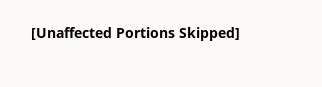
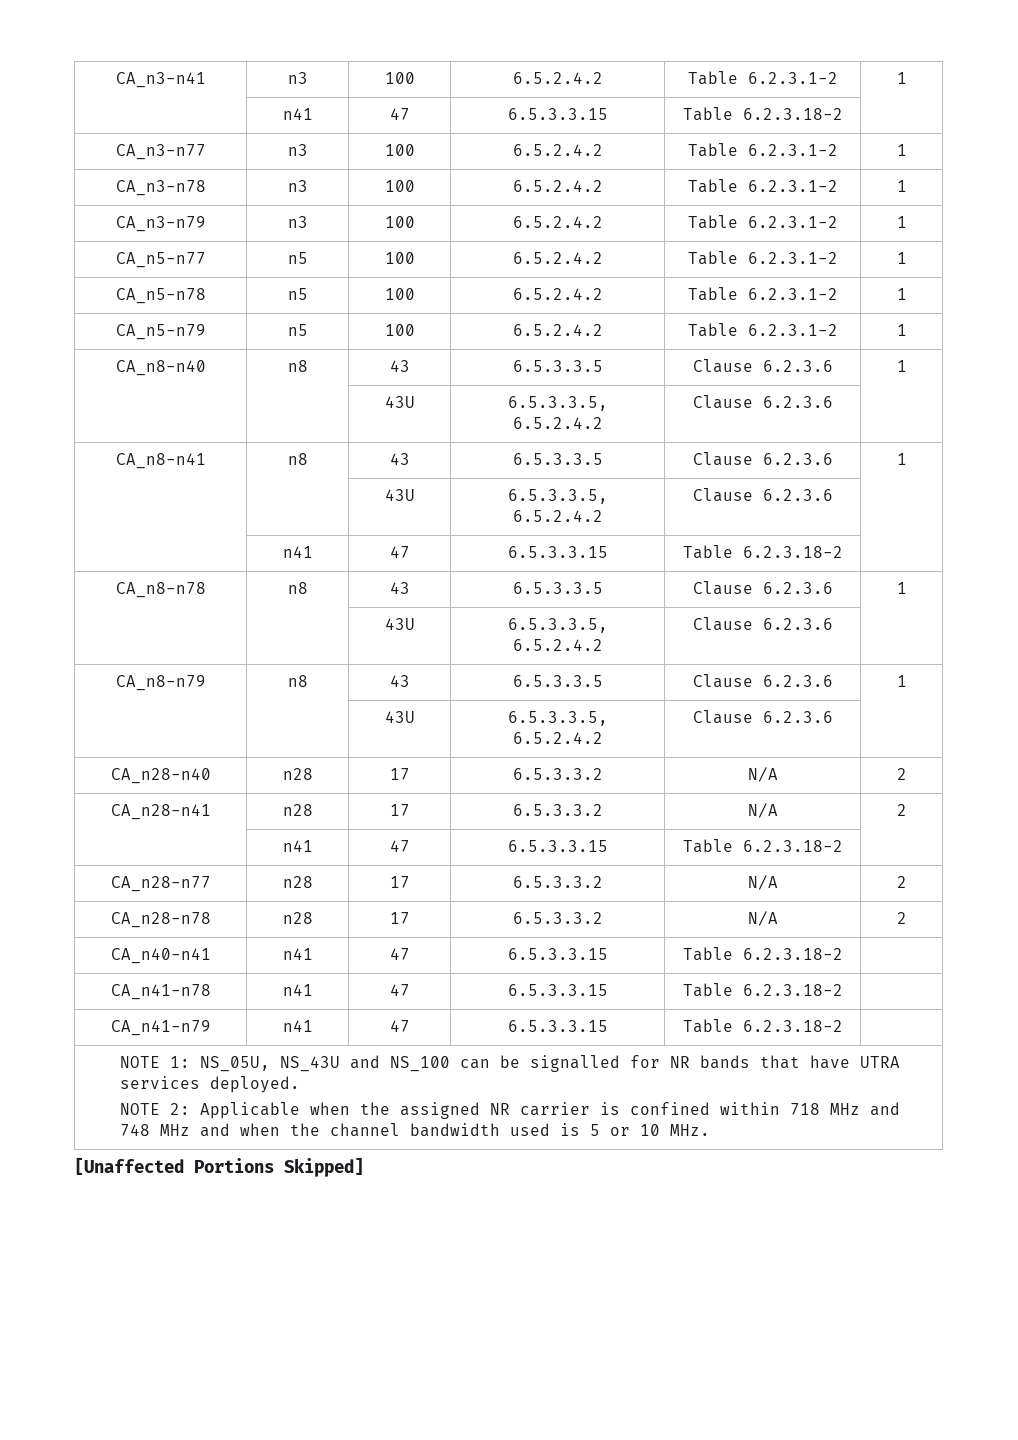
(31, 33) none -> [115,72,206,88] [287,72,308,84] [384,72,415,84] [512,72,603,84] [687,71,838,85] [896,72,907,84] [282,108,313,120] [389,108,410,120] [507,108,608,120] [682,107,843,121] [115,144,206,160] [287,144,308,156] [384,144,415,156] [512,144,603,156] [687,143,838,157] [896,144,907,156] [115,180,206,196] [287,180,308,192] [384,180,415,192] [512,180,603,192] [687,179,838,193] [896,180,907,192] [115,216,206,232] [287,216,308,228] [384,216,415,228] [512,216,603,228] [687,215,838,229] [896,216,907,228] [115,252,206,268] [287,252,308,264] [384,252,415,264] [512,252,603,264] [687,251,838,265] [896,252,907,264] [115,288,206,304] [287,288,308,300] [384,288,415,300] [512,288,603,300] [687,287,838,301] [896,288,907,300] [115,324,206,340] [287,324,308,336] [384,324,415,336] [512,324,603,336] [687,323,838,337] [896,324,907,336] [115,360,206,376] [287,360,308,372] [389,360,410,372] [512,360,603,372] [692,359,833,373] [896,360,907,372] [384,396,415,408] [507,396,608,411] [512,417,603,429] [692,395,833,409] [115,453,206,469] [287,453,308,465] [389,453,410,465] [512,453,603,465] [692,452,833,466] [896,453,907,465] [384,489,415,501] [507,489,608,504] [512,510,603,522] [692,488,833,502] [282,546,313,558] [389,546,410,558] [507,546,608,558] [682,545,843,559] [115,582,206,598] [287,582,308,594] [389,582,410,594] [512,582,603,594] [692,581,833,595] [896,582,907,594] [384,618,415,630] [507,618,608,633] [512,639,603,651] [692,617,833,631] [115,675,206,691] [287,675,308,687] [389,675,410,687] [512,675,603,687] [692,674,833,688] [896,675,907,687] [384,711,415,723] [507,711,608,726] [512,732,603,744] [692,710,833,724] [110,768,211,784] [282,768,313,780] [389,768,410,780] [512,768,603,780] [747,767,778,782] [896,768,907,780] [110,804,211,820] [282,804,313,816] [389,804,410,816] [512,804,603,816] [747,803,778,818] [896,804,907,816] [282,840,313,852] [389,840,410,852] [507,840,608,852] [682,839,843,853] [110,876,211,892] [282,876,313,888] [389,876,410,888] [512,876,603,888] [747,875,778,890] [896,876,907,888] [110,912,211,928] [282,912,313,924] [389,912,410,924] [512,912,603,924] [747,911,778,926] [896,912,907,924] [110,948,211,964] [282,948,313,960] [389,948,410,960] [507,948,608,960] [682,947,843,961] [110,984,211,1000] [282,984,313,996] [389,984,410,996] [507,984,608,996] [682,983,843,997] [110,1020,211,1036] [282,1020,313,1032] [389,1020,410,1032] [507,1020,608,1032] [682,1019,843,1033] [120,1055,901,1072] [120,1076,301,1093] [120,1102,901,1119] [120,1123,711,1137] CA_n3-n41 | n3 | 100 | 6.5.2.4.2 | Table 6.2.3.1-2 | 1 // | n41 | 47 | 6.5.3.3.15 | Table 6.2.3.18-2 | // CA_n3-n77 | n3 | 100 | 6.5.2.4.2 | Table 6.2.3.1-2 | 1 // CA_n3-n78 | n3 | 100 | 6.5.2.4.2 | Table 6.2.3.1-2 | 1 // CA_n3-n79 | n3 | 100 | 6.5.2.4.2 | Table 6.2.3.1-2 | 1 // CA_n5-n77 | n5 | 100 | 6.5.2.4.2 | Table 6.2.3.1-2 | 1 // CA_n5-n78 | n5 | 100 | 6.5.2.4.2 | Table 6.2.3.1-2 | 1 // CA_n5-n79 | n5 | 100 | 6.5.2.4.2 | Table 6.2.3.1-2 | 1 // CA_n8-n40 | n8 | 43 | 6.5.3.3.5 | Clause 6.2.3.6 | 1 // | | 43U | 6.5.3.3.5, 6.5.2.4.2 | Clause 6.2.3.6 | // CA_n8-n41 | n8 | 43 | 6.5.3.3.5 | Clause 6.2.3.6 | 1 // | | 43U | 6.5.3.3.5, 6.5.2.4.2 | Clause 6.2.3.6 | // | n41 | 47 | 6.5.3.3.15 | Table 6.2.3.18-2 | // CA_n8-n78 | n8 | 43 | 6.5.3.3.5 | Clause 6.2.3.6 | 1 // | | 43U | 6.5.3.3.5, 6.5.2.4.2 | Clause 6.2.3.6 | // CA_n8-n79 | n8 | 43 | 6.5.3.3.5 | Clause 6.2.3.6 | 1 // | | 43U | 6.5.3.3.5, 6.5.2.4.2 | Clause 6.2.3.6 | // CA_n28-n40 | n28 | 17 | 6.5.3.3.2 | N/A | 2 // CA_n28-n41 | n28 | 17 | 6.5.3.3.2 | N/A | 2 // | n41 | 47 | 6.5.3.3.15 | Table 6.2.3.18-2 | // CA_n28-n77 | n28 | 17 | 6.5.3.3.2 | N/A | 2 // CA_n28-n78 | n28 | 17 | 6.5.3.3.2 | N/A | 2 // CA_n40-n41 | n41 | 47 | 6.5.3.3.15 | Table 6.2.3.18-2 | // CA_n41-n78 | n41 | 47 | 6.5.3.3.15 | Table 6.2.3.18-2 | // CA_n41-n79 | n41 | 47 | 6.5.3.3.15 | Table 6.2.3.18-2 | // NOTE 1: NS_05U, NS_43U and NS_100 can be signalled for NR bands that have UTRA services deployed. // NOTE 2: Applicable when the assigned NR carrier is confined within 718 MHz and 748 MHz and when the channel bandwidth used is 5 or 10 MHz. //

